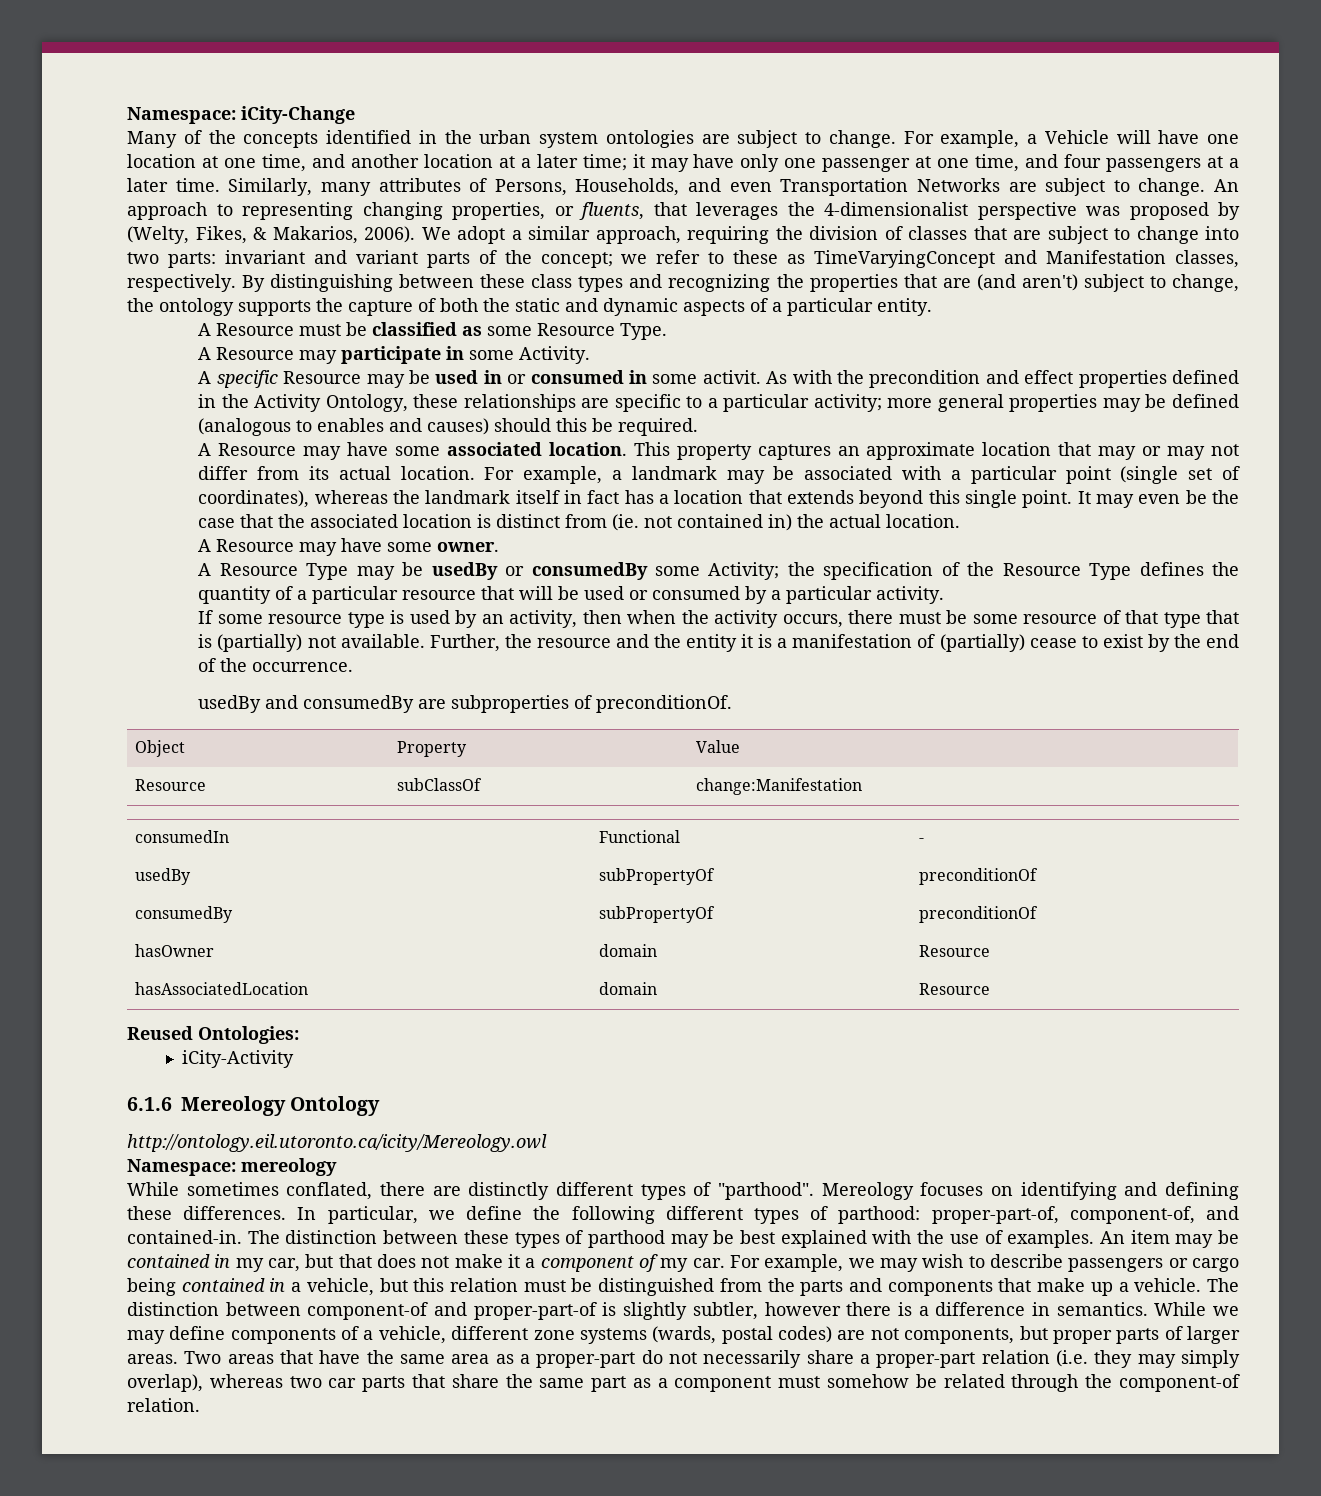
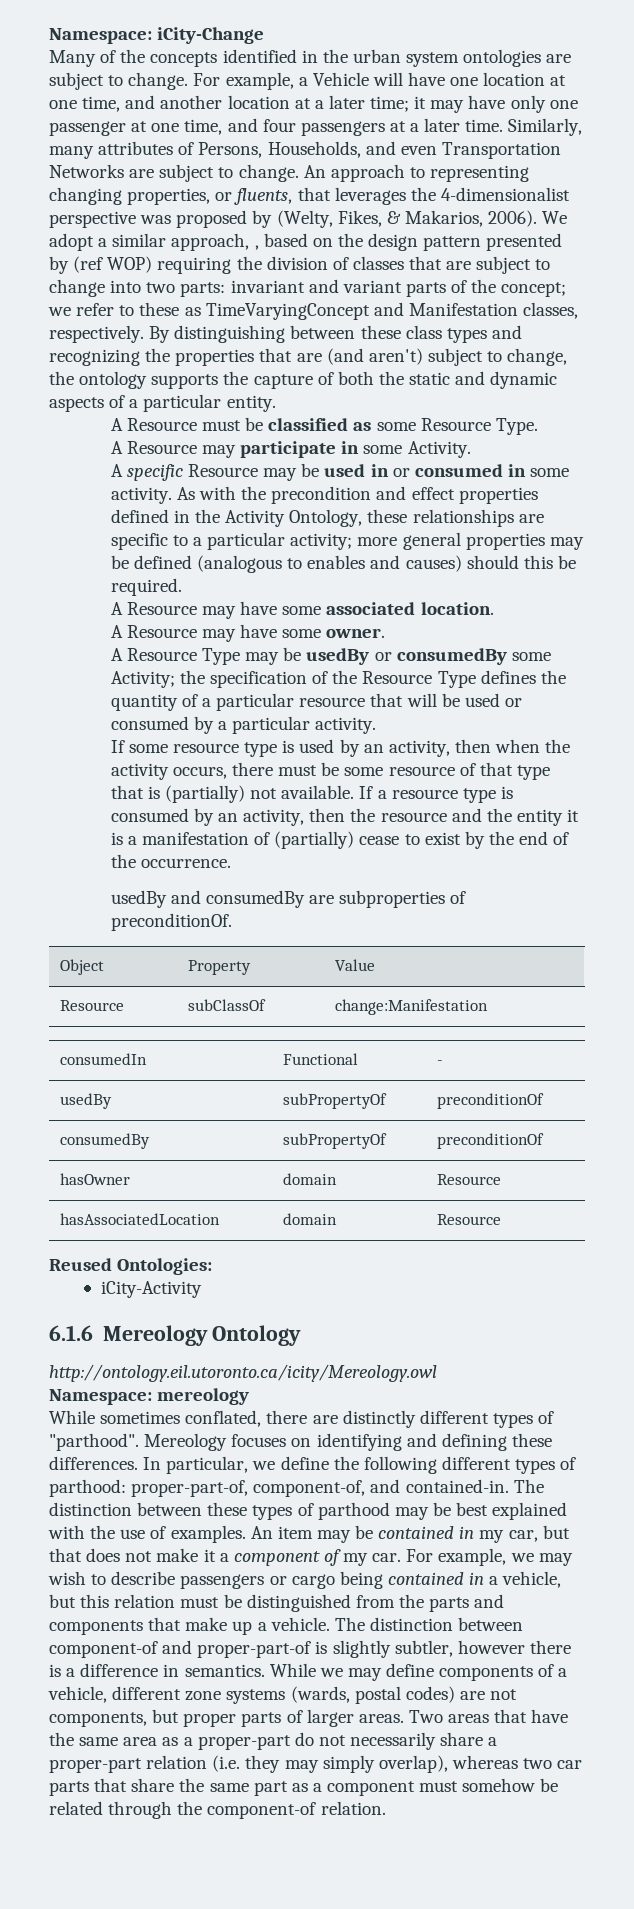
(681, 235) none -> [254,233,563,251] [49,256,153,274] , based on the design pattern presented by (ref WOP)
[702,370,761,384] activit. -> [110,487,172,504] activity.
[633,442,1239,460] [198,466,1240,484] [198,490,1239,508] [198,514,961,531] This property captures an approximate location that may or may not differ from its actual location. For example, a landmark may be associated with a particular point (single set of coordinates), whereas the landmark itself in fact has a location that extends beyond this single point. It may even be the case that the associated location is distinct from (ie. not contained in) the actual location. -> (494, 608) none
[429,634,500,652] Further, -> [359,786,513,803] [110,808,346,826] If a resource type is consumed by an activity, then

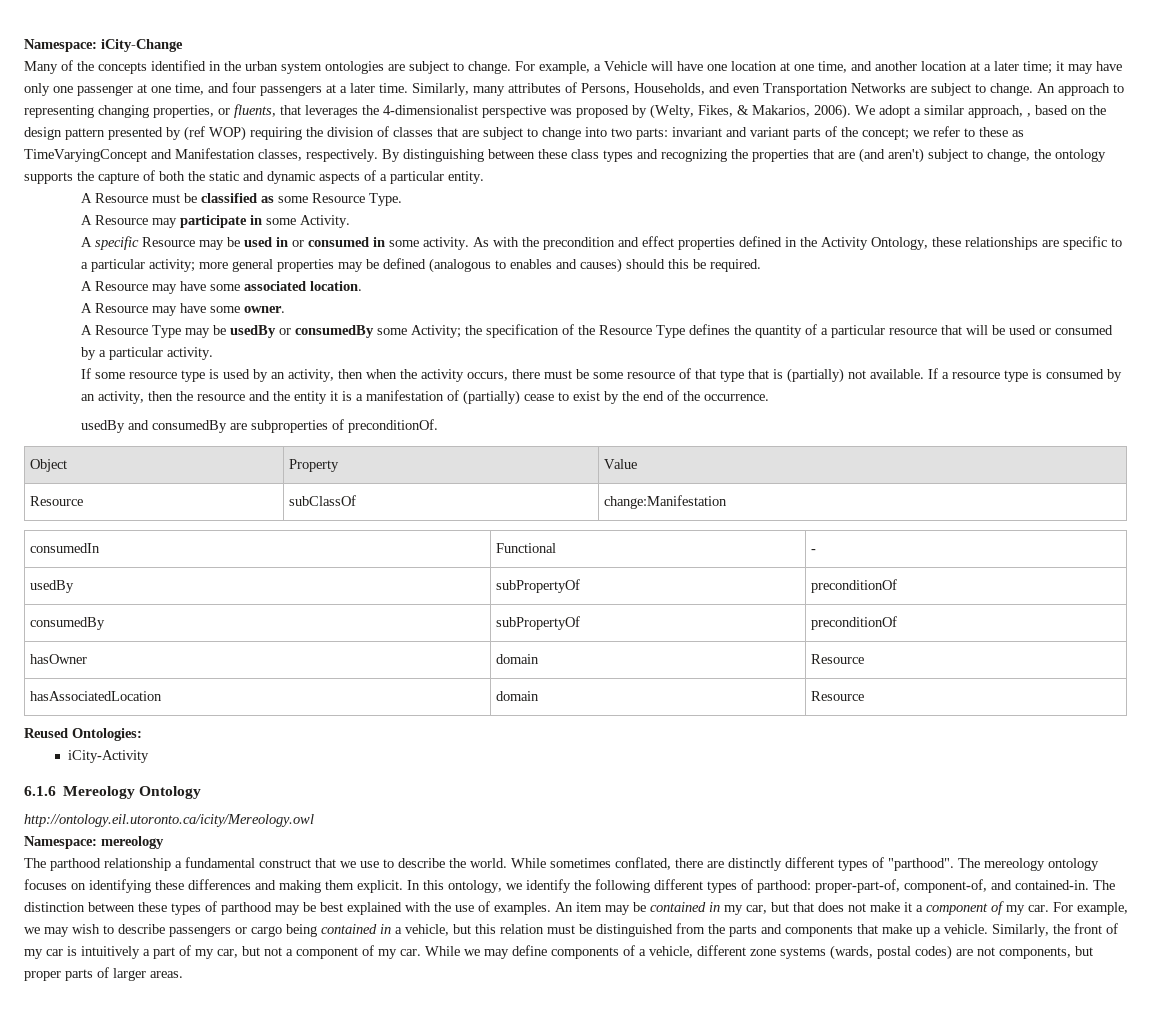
(250, 1396) none -> [24,857,507,871] The parthood relationship a fundamental construct that we use to describe the world.
[144,1433,552,1451] [49,1456,329,1474] Mereology focuses on identifying and defining these differences. In particular, we define -> [958,858,1099,871] [24,879,571,893] The mereology ontology focuses on identifying these differences and making them explicit. In this ontology, we identify
[334,1617,524,1631] [49,1640,571,1658] [49,1663,265,1677] The distinction between component-of and proper-part-of is slightly subtler, however there is a difference in semantics. -> [992,923,1118,937] [24,945,421,959] Similarly, the front of my car is intuitively a part of my car, but not a component of my car.
[408,1709,569,1723] [49,1732,498,1750] [49,1755,583,1773] [49,1778,559,1796] [49,1801,386,1819] Two areas that have the same area as a proper-part do not necessarily share a proper-part relation (i.e. they may simply overlap), whereas two car parts that share the same part as a component must somehow be related through the component-of relation. -> (183, 974) none

